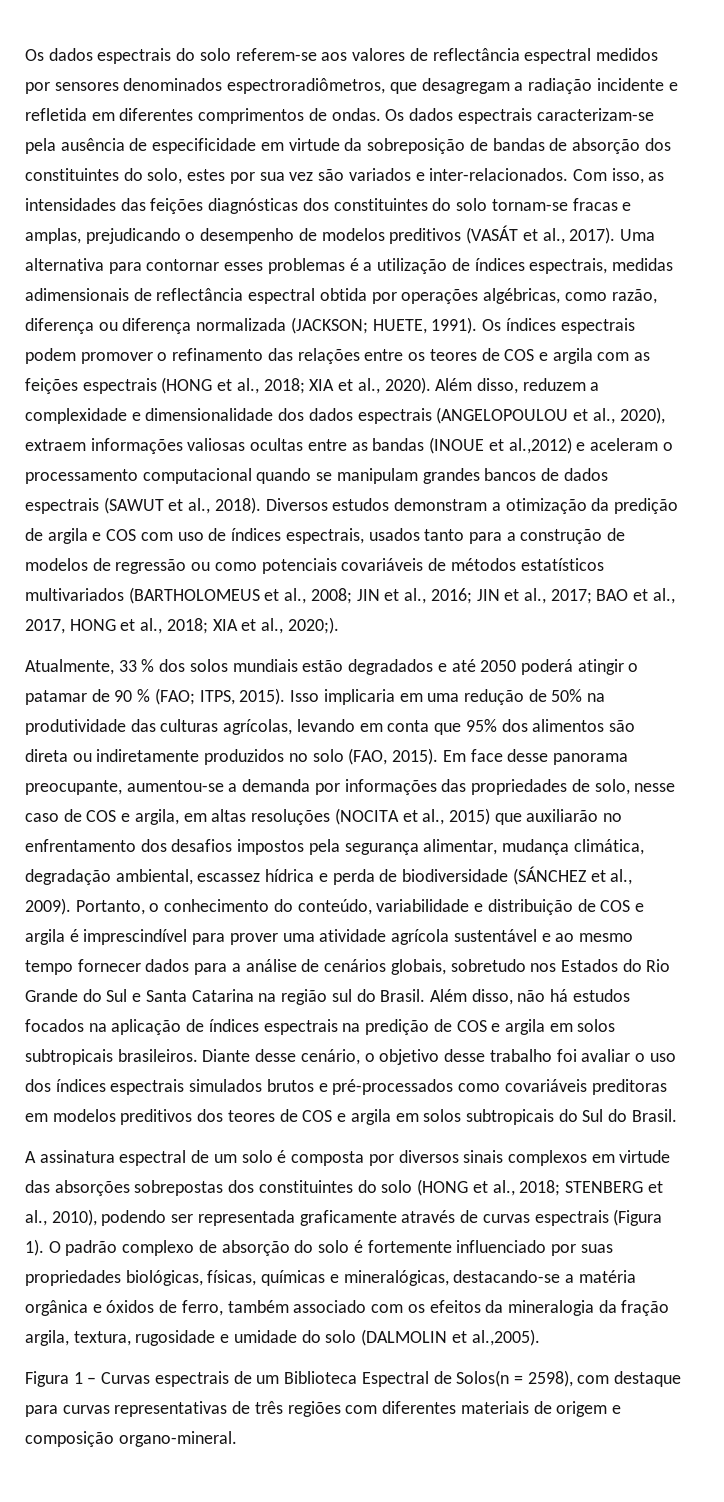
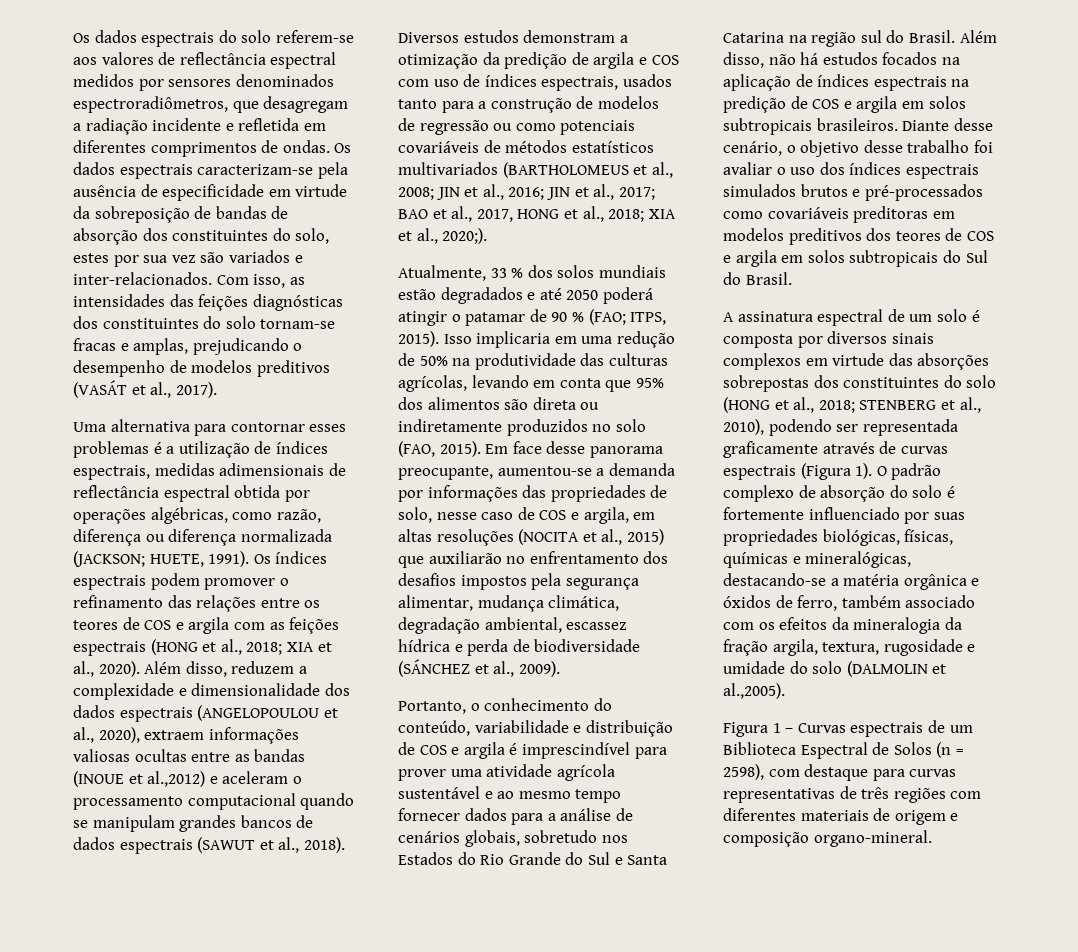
(616, 235) none -> (217, 390) //
(71, 906) none -> (560, 669) //
[456,1370,510,1387] Solos(n -> [893,742,952,758] Solos (n

